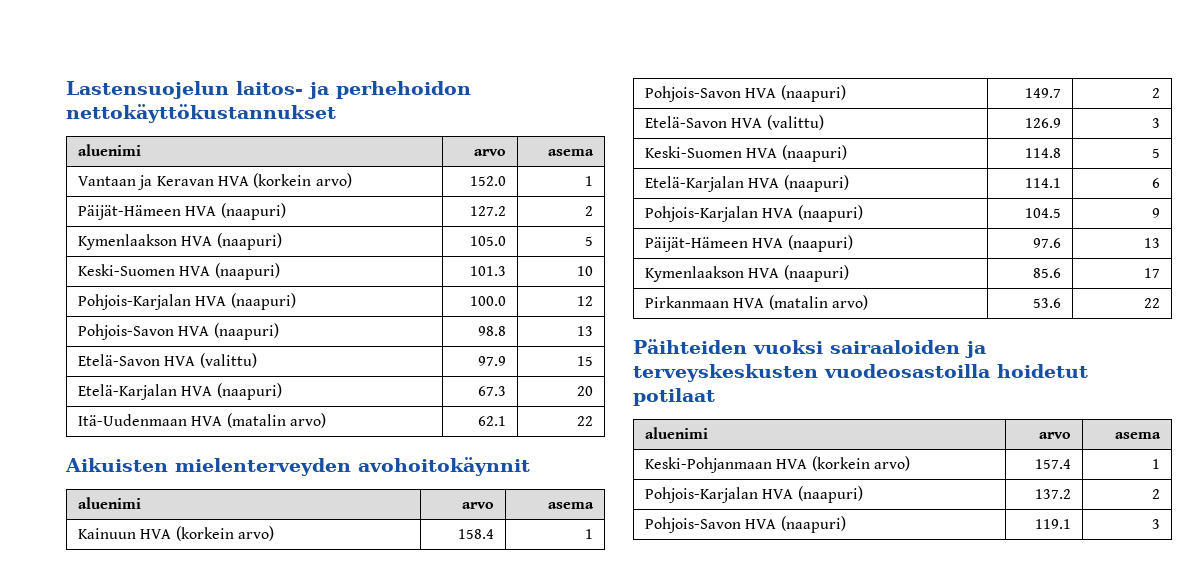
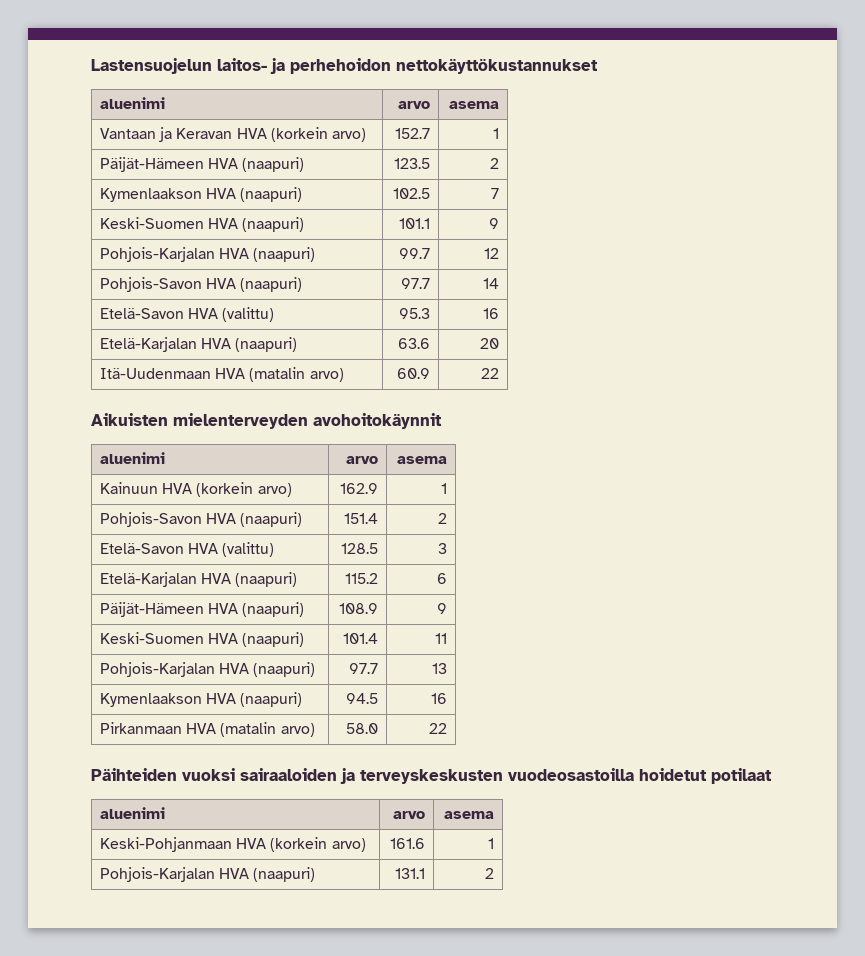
[470,176,507,186] 152.0 -> [394,128,430,139] 152.7
[470,206,507,216] 127.2 -> [393,158,430,169] 123.5
[470,236,507,246] [585,236,594,246] [77,263,280,280] [470,266,507,276] [577,266,594,276] [77,293,296,310] [470,296,507,306] 105.0 | 5 // Keski-Suomen HVA (naapuri) | 101.3 | 10 // Pohjois-Karjalan HVA (naapuri) | 100.0 -> [392,188,430,199] [490,188,499,199] [100,217,305,232] [398,218,430,229] [488,218,499,229] [100,247,316,262] [398,248,430,259] 102.5 | 7 // Keski-Suomen HVA (naapuri) | 101.1 | 9 // Pohjois-Karjalan HVA (naapuri) | 99.7
[478,326,507,336] [577,326,594,336] [77,353,257,368] [478,356,507,366] [577,356,594,366] [77,383,282,400] [478,386,507,396] 98.8 | 13 // Etelä-Savon HVA (valittu) | 97.9 | 15 // Etelä-Karjalan HVA (naapuri) | 67.3 -> [400,278,430,289] [482,278,499,289] [100,307,275,322] [398,308,430,319] [482,308,499,319] [100,337,298,352] [397,338,430,349] 97.7 | 14 // Etelä-Savon HVA (valittu) | 95.3 | 16 // Etelä-Karjalan HVA (naapuri) | 63.6
[478,416,507,426] 62.1 -> [396,368,430,379] 60.9
[458,529,495,539] 158.4 -> [339,483,378,494] 162.9
[1025,88,1062,98] 149.7 -> [343,513,378,524] 151.4
[1025,118,1062,128] 126.9 -> [340,543,378,554] 128.5
[644,145,847,162] [1025,148,1062,158] [1152,148,1161,158] [644,175,849,192] [1025,178,1062,188] [1152,178,1161,188] [644,205,863,222] [1025,208,1062,218] [1152,208,1161,218] [644,235,853,252] [1033,238,1062,248] Keski-Suomen HVA (naapuri) | 114.8 | 5 // Etelä-Karjalan HVA (naapuri) | 114.1 | 6 // Pohjois-Karjalan HVA (naapuri) | 104.5 | 9 // Päijät-Hämeen HVA (naapuri) | 97.6 -> [100,572,298,587] [344,573,378,584] [436,573,447,584] [100,602,305,617] [338,603,378,614] [436,603,447,614] [100,632,305,647] [342,633,378,644] [434,633,447,644] [100,662,316,677] [348,663,378,674] Etelä-Karjalan HVA (naapuri) | 115.2 | 6 // Päijät-Hämeen HVA (naapuri) | 108.9 | 9 // Keski-Suomen HVA (naapuri) | 101.4 | 11 // Pohjois-Karjalan HVA (naapuri) | 97.7
[1033,268,1062,278] [1144,268,1161,278] 85.6 | 17 -> [345,693,378,704] [430,693,447,704] 94.5 | 16
[1033,298,1062,308] 53.6 -> [345,723,378,734] 58.0
[1035,459,1072,469] 157.4 -> [389,838,425,849] 161.6
[1035,489,1072,499] [1152,489,1161,499] [644,516,846,533] [1035,519,1072,529] [1152,519,1161,529] 137.2 | 2 // Pohjois-Savon HVA (naapuri) | 119.1 | 3 -> [394,868,425,879] [484,868,494,879] 131.1 | 2

